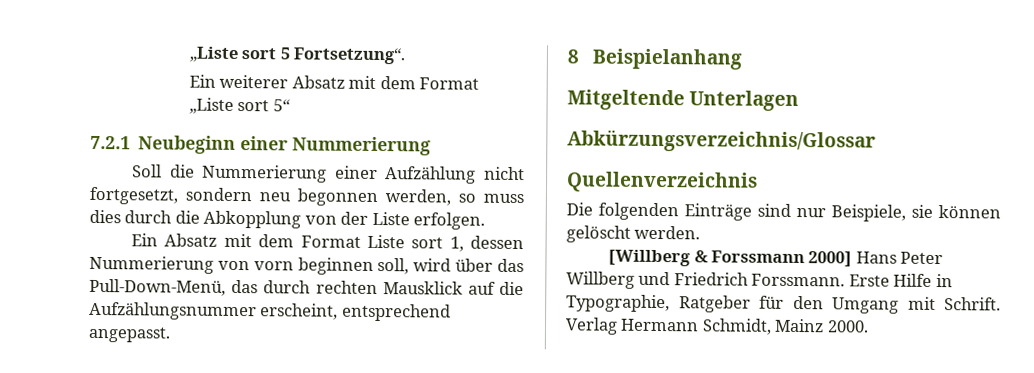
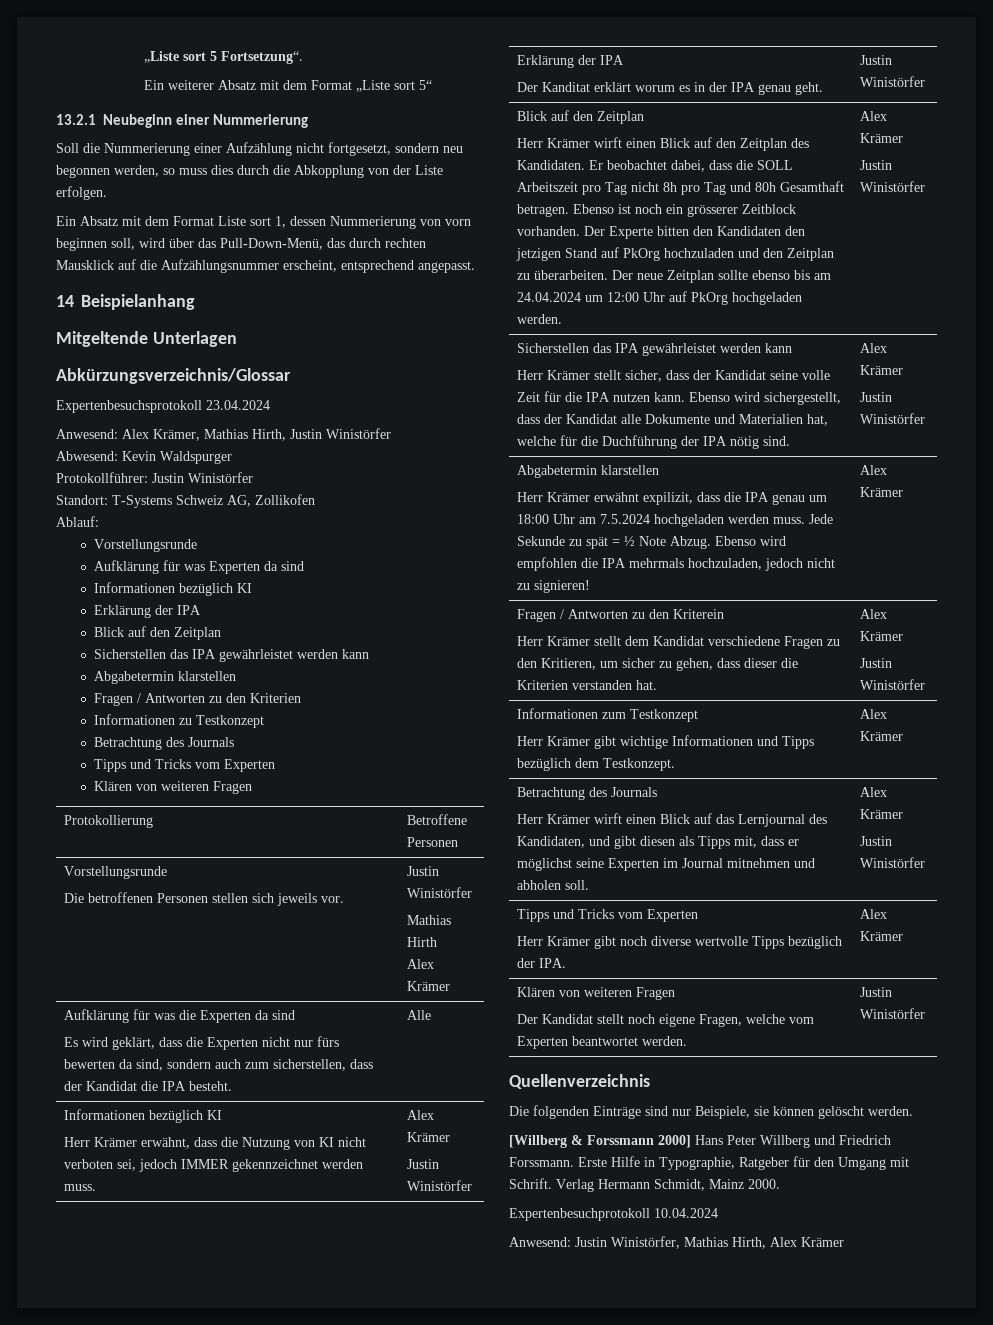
[90,135,131,150] 7.2.1 -> [56,114,96,125] 13.2.1
[567,49,579,64] 8 -> [56,295,74,307] 14
(876, 141) none -> [56,400,270,413] [56,428,391,441] [56,451,232,464] [56,472,253,483] [56,494,315,508] [56,516,99,527] [93,539,197,552] [93,560,304,574] [93,582,252,596] [93,605,201,618] [93,626,221,640] [93,649,369,662] [93,671,236,684] [93,693,301,706] [93,714,264,728] [93,737,234,750] [93,759,275,772] [93,781,252,794] [63,815,153,828] [406,814,467,825] [406,837,458,847] [63,866,167,879] [63,892,344,906] [406,866,439,876] [406,887,472,898] [406,915,451,925] [406,937,437,947] [406,959,434,969] [406,981,450,991] [63,1009,295,1023] [63,1036,339,1050] [63,1059,373,1071] [63,1081,232,1091] [406,1010,431,1020] [63,1109,222,1123] [63,1137,366,1150] [63,1159,363,1172] [63,1184,96,1191] [406,1110,434,1120] [406,1132,450,1142] [406,1159,439,1169] [406,1180,472,1191] [516,55,624,68] [516,82,823,95] [859,55,892,65] [859,76,925,87] [516,110,644,124] [516,137,809,151] [516,160,793,172] [516,181,844,195] [516,204,796,217] [516,226,805,239] [515,247,834,261] [516,270,831,283] [516,291,802,305] [516,314,562,324] [859,111,887,121] [859,133,903,143] [859,160,892,170] [859,181,925,192] [516,343,792,356] [516,370,830,382] [516,391,841,405] [516,414,828,426] [516,435,790,449] [859,343,887,353] [859,365,903,375] [859,392,892,402] [859,413,925,424] [516,465,659,478] [516,492,827,505] [516,514,833,527] [516,536,786,549] [516,557,835,571] [516,580,590,593] [859,465,887,475] [859,487,903,497] [516,609,724,622] [516,636,840,649] [516,658,798,671] [516,680,657,690] [859,609,887,619] [859,631,903,641] [859,658,892,668] [859,679,925,690] [516,708,698,722] [516,735,814,749] [516,758,675,771] [859,709,887,719] [859,731,903,741] [516,787,657,800] [516,813,827,827] [516,836,799,849] [516,858,815,871] [516,880,589,890] [859,787,887,797] [859,809,903,819] [859,836,892,846] [859,857,925,868] [516,909,698,922] [516,936,842,949] [516,958,566,968] [859,909,887,919] [859,931,903,941] [516,987,675,1000] [516,1014,814,1027] [516,1036,687,1049] [859,987,892,997] [859,1008,925,1019] // Expertenbesuchsprotokoll 23.04.2024 // Anwesend: Alex Krämer, Mathias Hirth, Justin Winistörfer // Abwesend: Kevin Waldspurger // Protokollführer: Justin Winistörfer // Standort: T-Systems Schweiz AG, Zollikofen // Ablauf: // Vorstellungsrunde // Aufklärung für was Experten da sind // Informationen bezüglich KI // Erklärung der IPA // Blick auf den Zeitplan // Sicherstellen das IPA gewährleistet werden kann // Abgabetermin klarstellen // Fragen / Antworten zu den Kriterien // Informationen zu Testkonzept // Betrachtung des Journals // Tipps und Tricks vom Experten // Klären von weiteren Fragen // Protokollierung | Betroffene Personen // Vorstellungsrunde // Die betroffenen Personen stellen sich jeweils vor. | Justin Winistörfer // Mathias Hirth // Alex Krämer // Aufklärung für was die Experten da sind // Es wird geklärt, dass die Experten nicht nur fürs bewerten da sind, sondern auch zum sicherstellen, dass der Kandidat die IPA besteht. | Alle // Informationen bezüglich KI // Herr Krämer erwähnt, dass die Nutzung von KI nicht verboten sei, jedoch IMMER gekennzeichnet werden muss. | Alex Krämer // Justin Winistörfer // Erklärung der IPA // Der Kanditat erklärt worum es in der IPA genau geht. | Justin Winistörfer // Blick auf den Zeitplan // Herr Krämer wirft einen Blick auf den Zeitplan des Kandidaten. Er beobachtet dabei, dass die SOLL Arbeitszeit pro Tag nicht 8h pro Tag und 80h Gesamthaft betragen. Ebenso ist noch ein grösserer Zeitblock vorhanden. Der Experte bitten den Kandidaten den jetzigen Stand auf PkOrg hochzuladen und den Zeitplan zu überarbeiten. Der neue Zeitplan sollte ebenso bis am 24.04.2024 um 12:00 Uhr auf PkOrg hochgeladen werden. | Alex Krämer // Justin Winistörfer // Sicherstellen das IPA gewährleistet werden kann // Herr Krämer stellt sicher, dass der Kandidat seine volle Zeit für die IPA nutzen kann. Ebenso wird sichergestellt, dass der Kandidat alle Dokumente und Materialien hat, welche für die Duchführung der IPA nötig sind. | Alex Krämer // Justin Winistörfer // Abgabetermin klarstellen // Herr Krämer erwähnt expilizit, dass die IPA genau um 18:00 Uhr am 7.5.2024 hochgeladen werden muss. Jede Sekunde zu spät = ½ Note Abzug. Ebenso wird empfohlen die IPA mehrmals hochzuladen, jedoch nicht zu signieren! | Alex Krämer // Fragen / Antworten zu den Kriterein // Herr Krämer stellt dem Kandidat verschiedene Fragen zu den Kritieren, um sicher zu gehen, dass dieser die Kriterien verstanden hat. | Alex Krämer // Justin Winistörfer // Informationen zum Testkonzept // Herr Krämer gibt wichtige Informationen und Tipps bezüglich dem Testkonzept. | Alex Krämer // Betrachtung des Journals // Herr Krämer wirft einen Blick auf das Lernjournal des Kandidaten, und gibt diesen als Tipps mit, dass er möglichst seine Experten im Journal mitnehmen und abholen soll. | Alex Krämer // Justin Winistörfer // Tipps und Tricks vom Experten // Herr Krämer gibt noch diverse wertvolle Tipps bezüglich der IPA. | Alex Krämer // Klären von weiteren Fragen // Der Kandidat stellt noch eigene Fragen, welche vom Experten beantwortet werden. | Justin Winistörfer
(869, 326) none -> [509,1208,718,1221] [509,1236,844,1249] // Expertenbesuchprotokoll 10.04.2024 // Anwesend: Justin Winistörfer, Mathias Hirth, Alex Krämer

